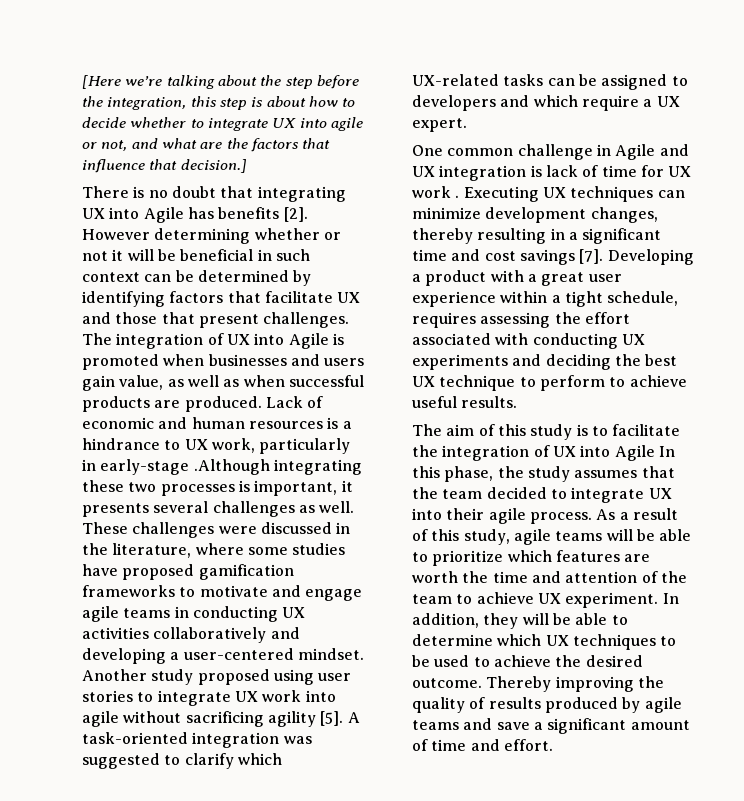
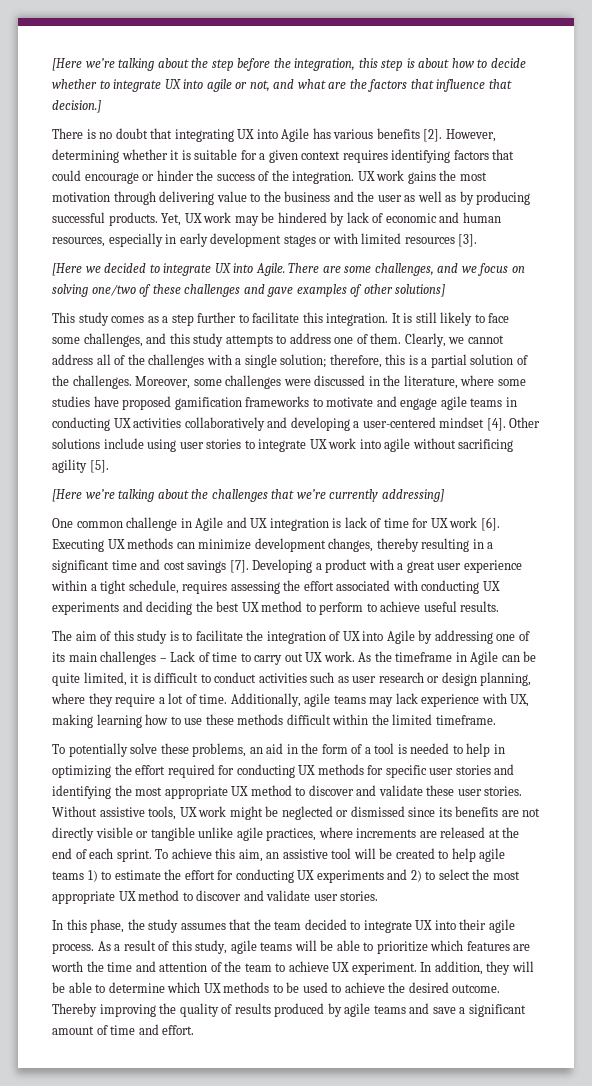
(214, 213) none -> [333,129,374,139] various
[82,229,150,240] However -> [445,129,496,142] However,
[323,232,341,240] [82,249,310,261] [82,270,312,286] [82,291,361,307] [82,312,350,328] [82,333,344,349] [82,354,365,370] [82,375,364,391] [82,396,324,412] [82,417,352,429] [82,438,351,454] [82,459,362,475] [82,480,353,496] [82,501,355,517] [82,522,128,534] or not it will be beneficial in such context can be determined by identifying factors that facilitate UX and those that present challenges. The integration of UX into Agile is promoted when businesses and users gain value, as well as when successful products are produced. Lack of economic and human resources is a hindrance to UX work, particularly in early-stage .Although integrating these two processes is important, it presents several challenges as well. These -> [170,149,515,163] [52,170,487,184] [52,191,531,205] [52,212,501,226] [52,233,478,247] [52,263,525,276] [52,284,446,297] [52,312,510,326] [52,333,504,347] [52,354,528,368] [52,375,222,389] it is suitable for a given context requires identifying factors that could encourage or hinder the success of the integration. UX work gains the most motivation through delivering value to the business and the user as well as by producing successful products. Yet, UX work may be hindered by lack of economic and human resources, especially in early development stages or with limited resources [3]. // [Here we decided to integrate UX into Agile. There are some challenges, and we focus on solving one/two of these challenges and gave examples of other solutions] // This study comes as a step further to facilitate this integration. It is still likely to face some challenges, and this study attempts to address one of them. Clearly, we cannot address all of the challenges with a single solution; therefore, this is a partial solution of the challenges. Moreover, some
[297,648,364,660] [82,669,270,685] mindset. Another study proposed -> [439,417,541,431] [52,438,144,449] mindset [4]. Other solutions include
[347,712,360,723] [82,732,312,748] [82,753,282,769] [412,74,688,90] [412,95,680,111] [412,118,467,132] A task-oriented integration was suggested to clarify which UX-related tasks can be assigned to developers and which require a UX expert. -> [52,489,444,502] // [Here we’re talking about the challenges that we’re currently addressing]
[455,195,460,198] . -> [480,517,500,531] [6].
[570,186,654,202] techniques -> [127,538,174,549] methods
[439,375,516,391] technique -> [261,601,303,612] method
(655, 453) none -> [418,630,530,644] [52,651,537,665] [52,672,532,686] [51,693,530,707] [52,714,496,728] [52,743,505,757] [52,764,515,778] [52,785,523,799] [52,806,541,820] [52,827,520,841] [52,848,506,862] [52,869,520,883] [52,890,379,904] by addressing one of its main challenges – Lack of time to carry out UX work. As the timeframe in Agile can be quite limited, it is difficult to conduct activities such as user research or design planning, where they require a lot of time. Additionally, agile teams may lack experience with UX, making learning how to use these methods difficult within the limited timeframe. // To potentially solve these problems, an aid in the form of a tool is needed to help in optimizing the effort required for conducting UX methods for specific user stories and identifying the most appropriate UX method to discover and validate these user stories. Without assistive tools, UX work might be neglected or dismissed since its benefits are not directly visible or tangible unlike agile practices, where increments are released at the end of each sprint. To achieve this aim, an assistive tool will be created to help agile teams 1) to estimate the effort for conducting UX experiments and 2) to select the most appropriate UX method to discover and validate user stories. //
[572,634,656,650] techniques -> [223,982,270,993] methods

